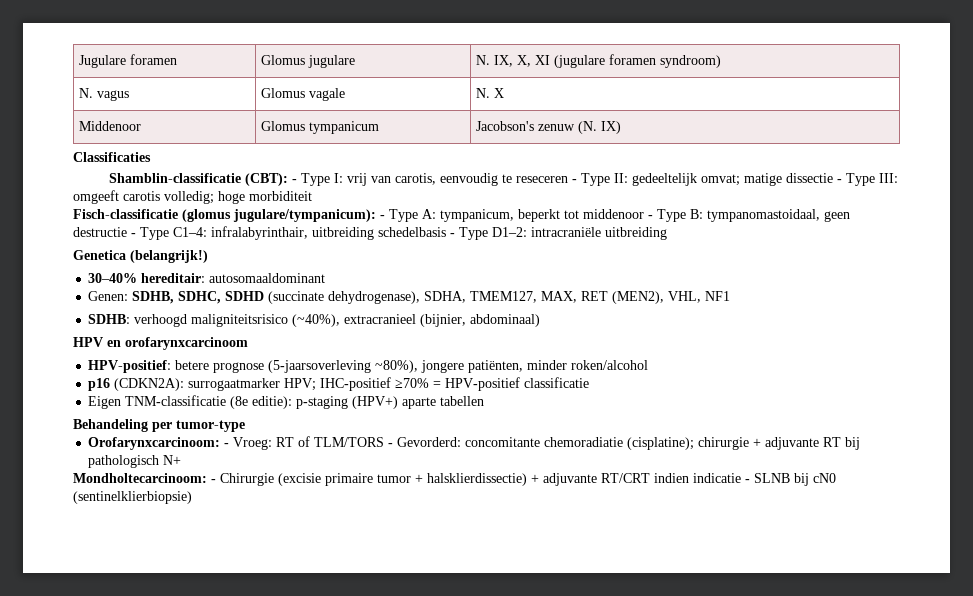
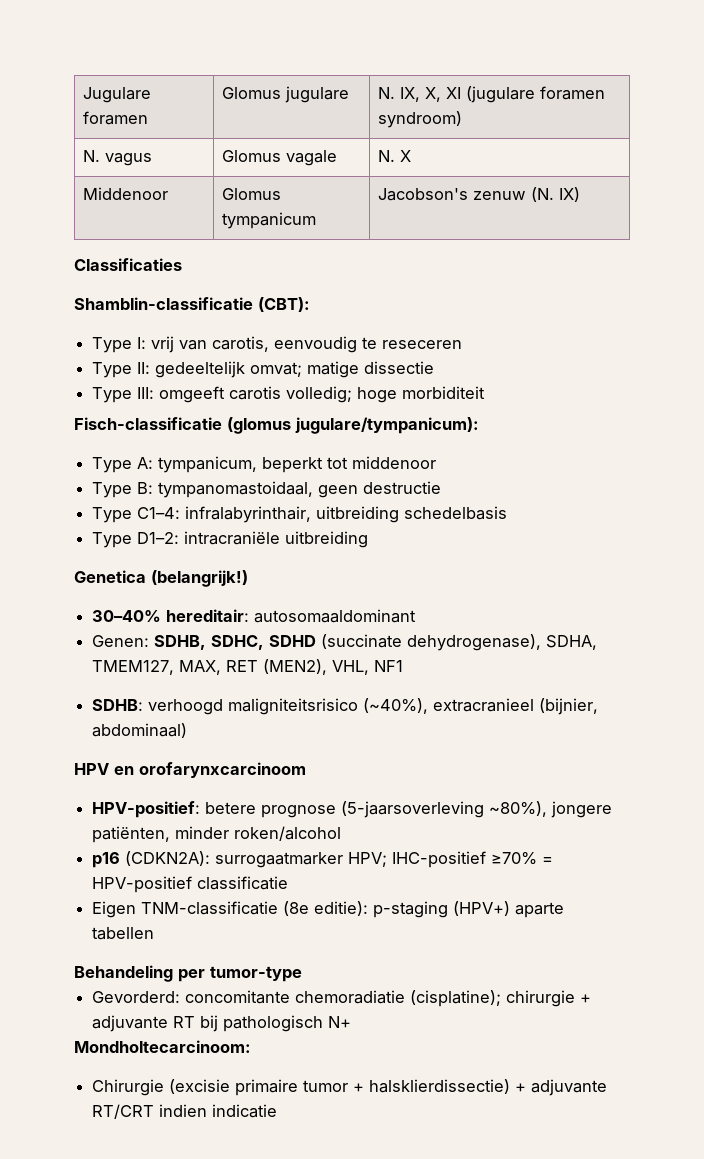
[291,179,297,183] - -> (310, 304) //
[571,179,577,183] - -> (463, 344) //
[836,179,842,183] - -> (435, 367) //
[380,215,385,219] - -> (479, 425) //
[648,215,653,219] - -> (437, 462) //
[131,233,136,237] - -> (442, 487) //
[450,233,455,237] - -> (508, 513) //
[88,436,394,450] Orofarynxcarcinoom: - Vroeg: RT of TLM/TORS - -> (302, 974) none
[211,479,216,483] - -> (251, 1046) //
[745,473,836,486] [73,491,192,504] - SLNB bij cN0 (sentinelklierbiopsie) -> (278, 1111) none

